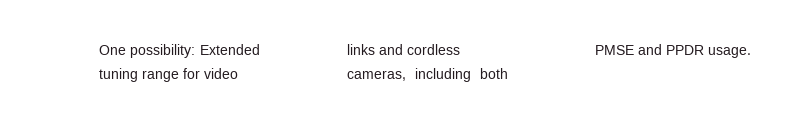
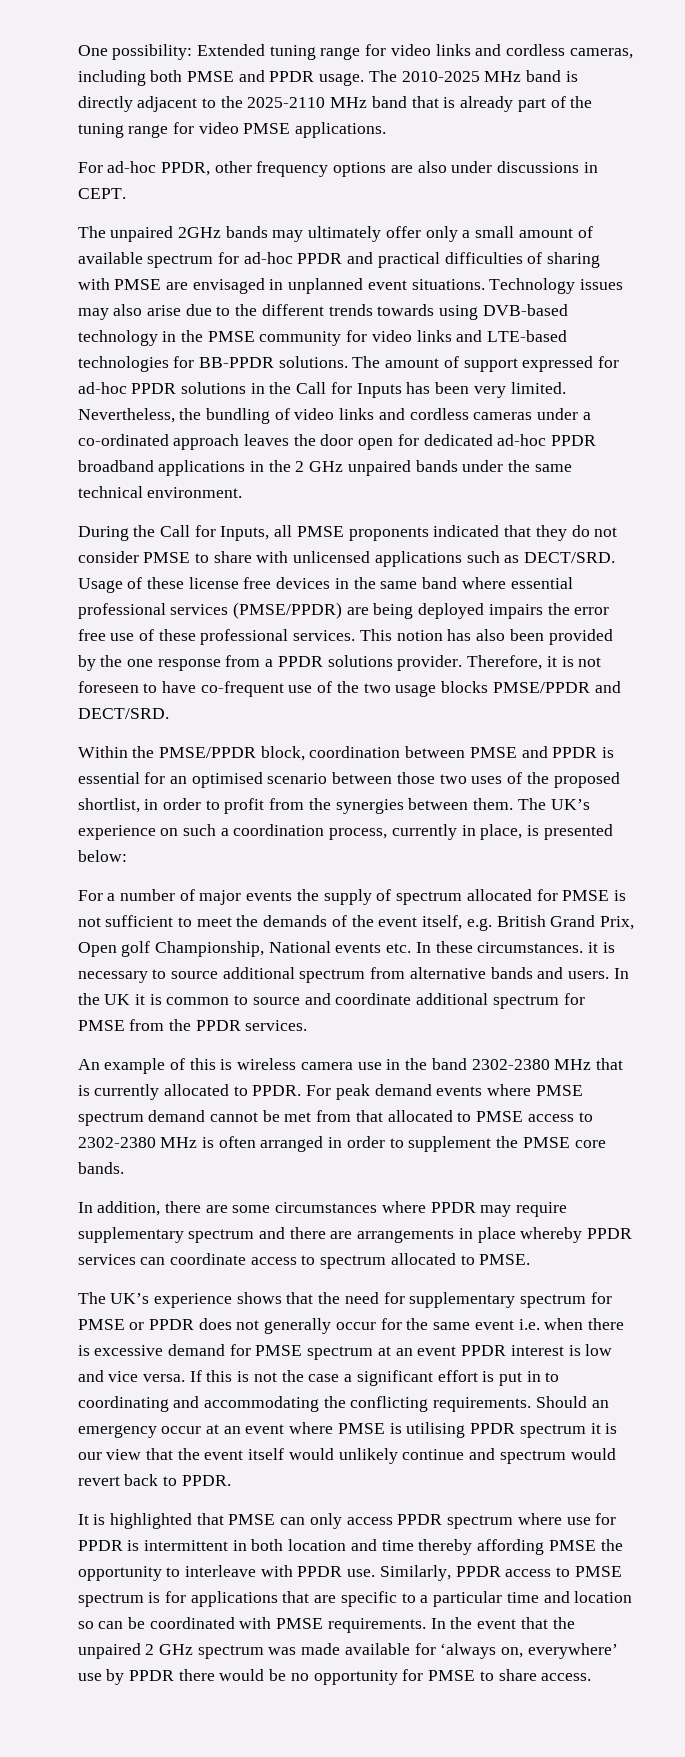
(751, 52) none -> [368,70,578,82] [77,96,593,112] [77,122,387,138] [77,161,598,177] [77,188,126,199] [77,226,593,242] [77,252,601,268] [77,278,624,294] [77,304,568,320] [77,330,568,346] [77,356,620,372] [77,382,566,398] [77,408,591,424] [77,434,597,450] [77,460,572,476] [77,486,243,498] [77,525,618,541] [77,551,616,567] [77,577,573,593] [77,602,610,619] [77,629,613,645] [77,655,602,671] [77,681,621,697] [77,708,169,719] [77,746,615,761] [77,772,620,788] [77,798,590,814] [77,824,613,840] [77,850,127,862] [77,889,626,905] [77,915,634,931] [77,941,615,957] [77,967,629,983] [77,993,585,1009] [77,1019,308,1031] [77,1058,623,1074] [77,1084,583,1100] [77,1110,593,1126] [77,1136,606,1152] [77,1162,124,1174] [77,1201,568,1217] [77,1227,633,1243] [77,1253,531,1269] [77,1292,612,1308] [77,1318,624,1334] [77,1344,613,1360] [77,1370,560,1386] [77,1396,609,1412] [77,1422,618,1438] [77,1448,616,1464] [77,1474,231,1486] [77,1513,617,1529] [77,1539,623,1555] [77,1565,622,1581] [77,1591,633,1607] [77,1617,575,1633] [77,1643,618,1659] [77,1669,592,1685] The 2010-2025 MHz band is directly adjacent to the 2025-2110 MHz band that is already part of the tuning range for video PMSE applications. // For ad-hoc PPDR, other frequency options are also under discussions in CEPT. // The unpaired 2GHz bands may ultimately offer only a small amount of available spectrum for ad-hoc PPDR and practical difficulties of sharing with PMSE are envisaged in unplanned event situations. Technology issues may also arise due to the different trends towards using DVB-based technology in the PMSE community for video links and LTE-based technologies for BB-PPDR solutions. The amount of support expressed for ad-hoc PPDR solutions in the Call for Inputs has been very limited. Nevertheless, the bundling of video links and cordless cameras under a co-ordinated approach leaves the door open for dedicated ad-hoc PPDR broadband applications in the 2 GHz unpaired bands under the same technical environment. // During the Call for Inputs, all PMSE proponents indicated that they do not consider PMSE to share with unlicensed applications such as DECT/SRD. Usage of these license free devices in the same band where essential professional services (PMSE/PPDR) are being deployed impairs the error free use of these professional services. This notion has also been provided by the one response from a PPDR solutions provider. Therefore, it is not foreseen to have co-frequent use of the two usage blocks PMSE/PPDR and DECT/SRD. // Within the PMSE/PPDR block, coordination between PMSE and PPDR is essential for an optimised scenario between those two uses of the proposed shortlist, in order to profit from the synergies between them. The UK’s experience on such a coordination process, currently in place, is presented below: // For a number of major events the supply of spectrum allocated for PMSE is not sufficient to meet the demands of the event itself, e.g. British Grand Prix, Open golf Championship, National events etc. In these circumstances. it is necessary to source additional spectrum from alternative bands and users. In the UK it is common to source and coordinate additional spectrum for PMSE from the PPDR services. // An example of this is wireless camera use in the band 2302-2380 MHz that is currently allocated to PPDR. For peak demand events where PMSE spectrum demand cannot be met from that allocated to PMSE access to 2302-2380 MHz is often arranged in order to supplement the PMSE core bands. // In addition, there are some circumstances where PPDR may require supplementary spectrum and there are arrangements in place whereby PPDR services can coordinate access to spectrum allocated to PMSE. // The UK’s experience shows that the need for supplementary spectrum for PMSE or PPDR does not generally occur for the same event i.e. when there is excessive demand for PMSE spectrum at an event PPDR interest is low and vice versa. If this is not the case a significant effort is put in to coordinating and accommodating the conflicting requirements. Should an emergency occur at an event where PMSE is utilising PPDR spectrum it is our view that the event itself would unlikely continue and spectrum would revert back to PPDR. // It is highlighted that PMSE can only access PPDR spectrum where use for PPDR is intermittent in both location and time thereby affording PMSE the opportunity to interleave with PPDR use. Similarly, PPDR access to PMSE spectrum is for applications that are specific to a particular time and location so can be coordinated with PMSE requirements. In the event that the unpaired 2 GHz spectrum was made available for ‘always on, everywhere’ use by PPDR there would be no opportunity for PMSE to share access.

